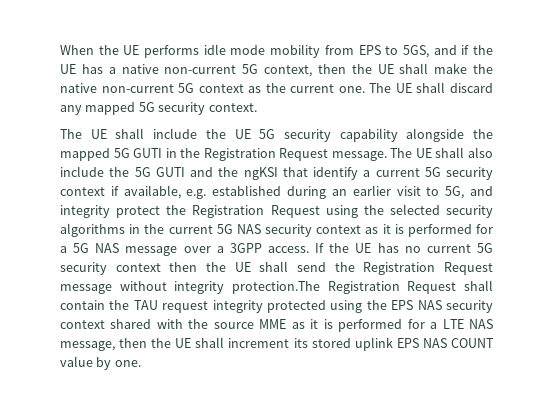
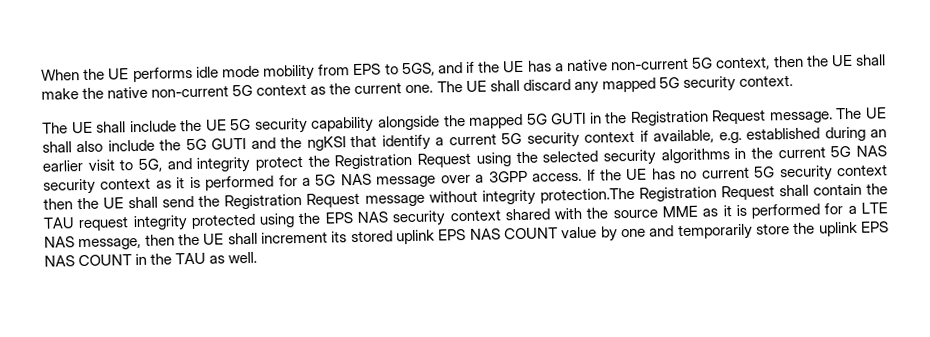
[114,360,141,367] one. -> [621,221,890,241] [44,251,258,267] one and temporarily store the uplink EPS NAS COUNT in the TAU as well.

